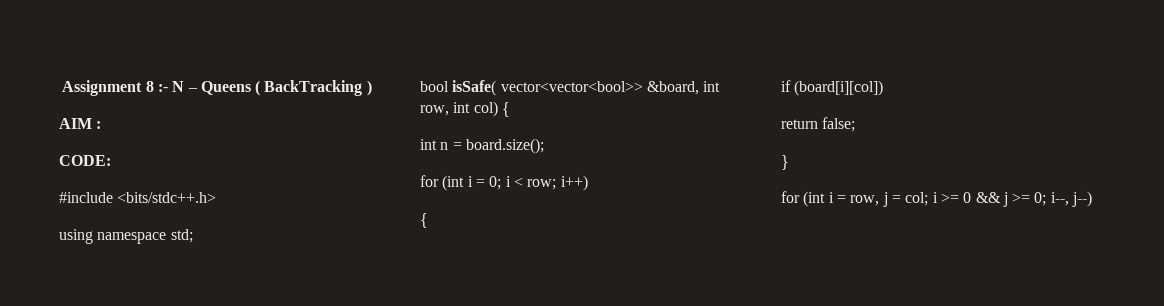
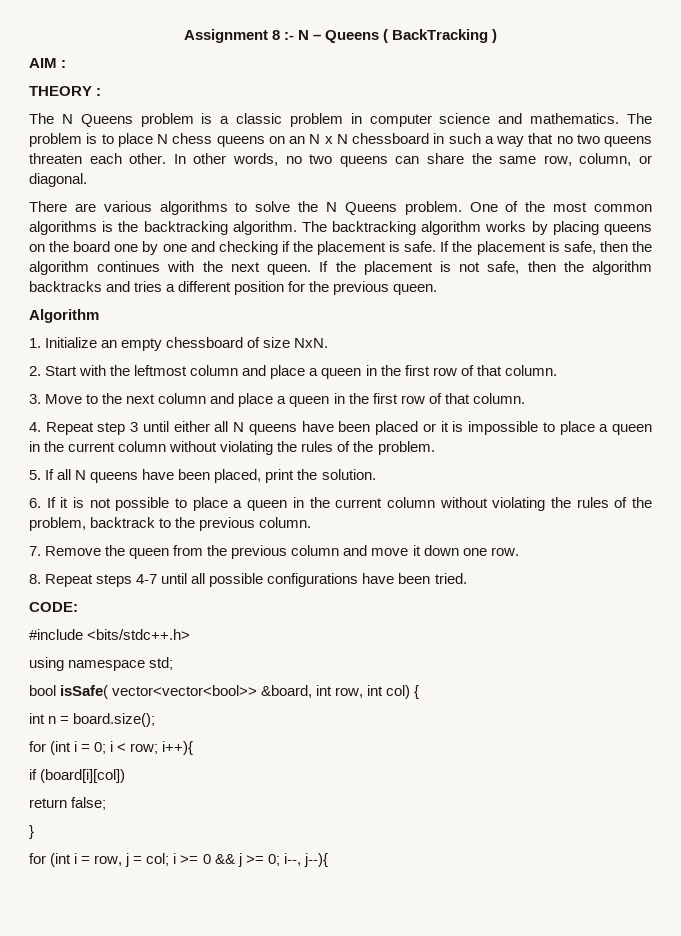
(102, 125) none -> [29,86,102,96] [29,113,652,127] [29,133,652,147] [29,153,653,167] [29,173,87,187] [29,201,653,215] [29,221,653,235] [29,241,652,255] [29,261,652,275] [29,281,438,295] [29,309,99,323] [29,337,329,351] [29,365,557,379] [29,393,525,407] [29,421,652,435] [29,441,435,455] [29,469,376,483] [29,497,653,511] [29,517,312,531] [29,545,519,559] [29,573,467,587] // THEORY : // The N Queens problem is a classic problem in computer science and mathematics. The problem is to place N chess queens on an N x N chessboard in such a way that no two queens threaten each other. In other words, no two queens can share the same row, column, or diagonal. // There are various algorithms to solve the N Queens problem. One of the most common algorithms is the backtracking algorithm. The backtracking algorithm works by placing queens on the board one by one and checking if the placement is safe. If the placement is safe, then the algorithm continues with the next queen. If the placement is not safe, then the algorithm backtracks and tries a different position for the previous queen. // Algorithm // 1. Initialize an empty chessboard of size NxN. // 2. Start with the leftmost column and place a queen in the first row of that column. // 3. Move to the next column and place a queen in the first row of that column. // 4. Repeat step 3 until either all N queens have been placed or it is impossible to place a queen in the current column without violating the rules of the problem. // 5. If all N queens have been placed, print the solution. // 6. If it is not possible to place a queen in the current column without violating the rules of the problem, backtrack to the previous column. // 7. Remove the queen from the previous column and move it down one row. // 8. Repeat steps 4-7 until all possible configurations have been tried.
[560,175,588,191] [420,213,428,228] i++) // { -> [162,741,194,755] i++){
[1072,191,1093,207] j--) -> [303,853,328,867] j--){

